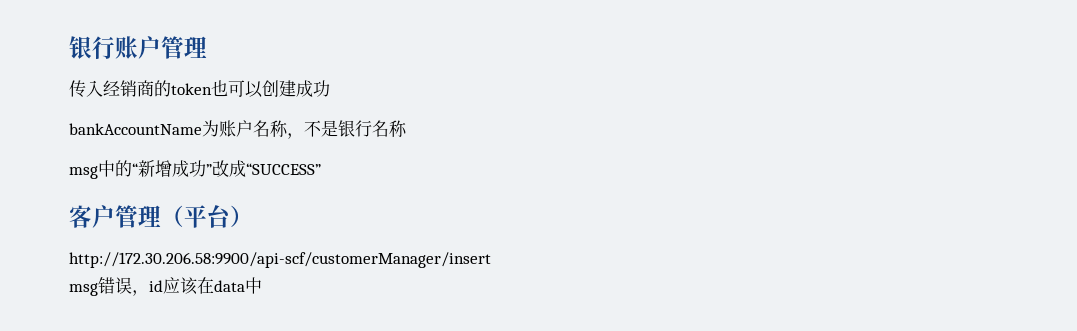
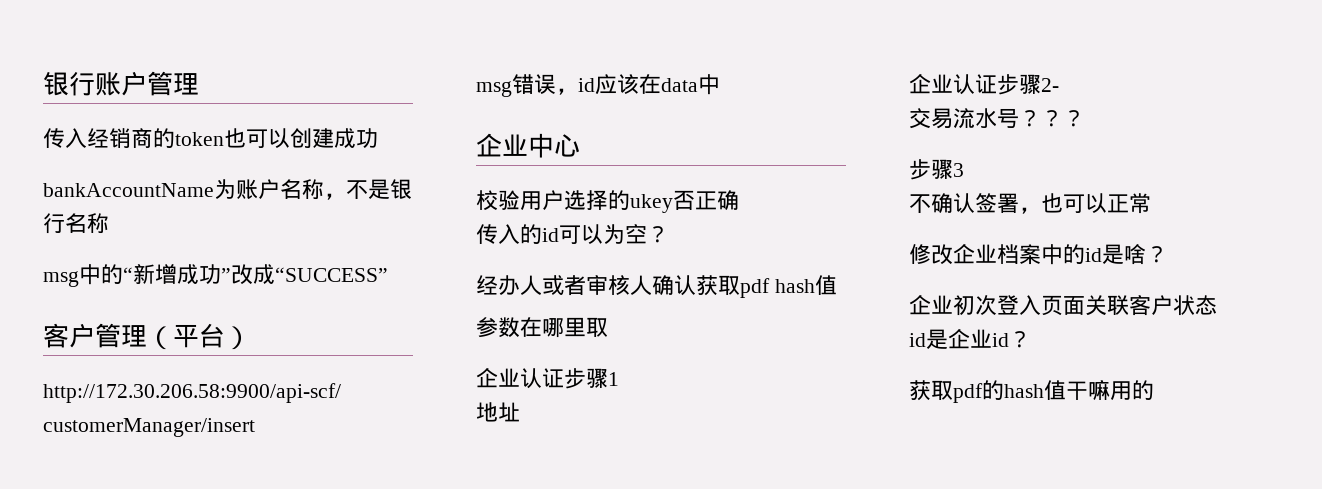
(262, 285) none -> [476,133,580,158] [476,190,739,213] [476,224,669,244] [476,275,837,298] [476,317,608,338] [476,368,619,389] [476,402,520,422] [909,74,1059,95] [909,108,1085,129] [909,159,964,180] [909,193,1151,214] [909,244,1168,265] [909,295,1217,316] [909,329,1031,349] [909,380,1154,403] // 企业中心 // 校验用户选择的ukey否正确 // 传入的id可以为空？ // 经办人或者审核人确认获取pdf hash值 // 参数在哪里取 // 企业认证步骤1 // 地址 // 企业认证步骤2- // 交易流水号？？？ // 步骤3 // 不确认签署，也可以正常 // 修改企业档案中的id是啥？ // 企业初次登入页面关联客户状态 // id是企业id？ // 获取pdf的hash值干嘛用的

